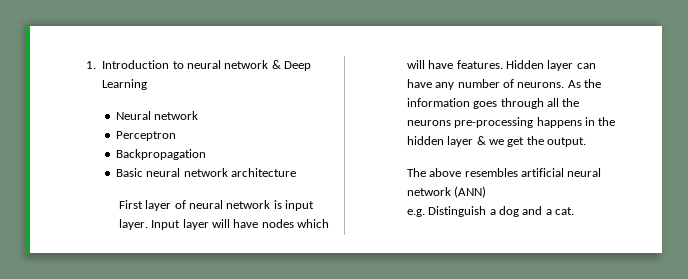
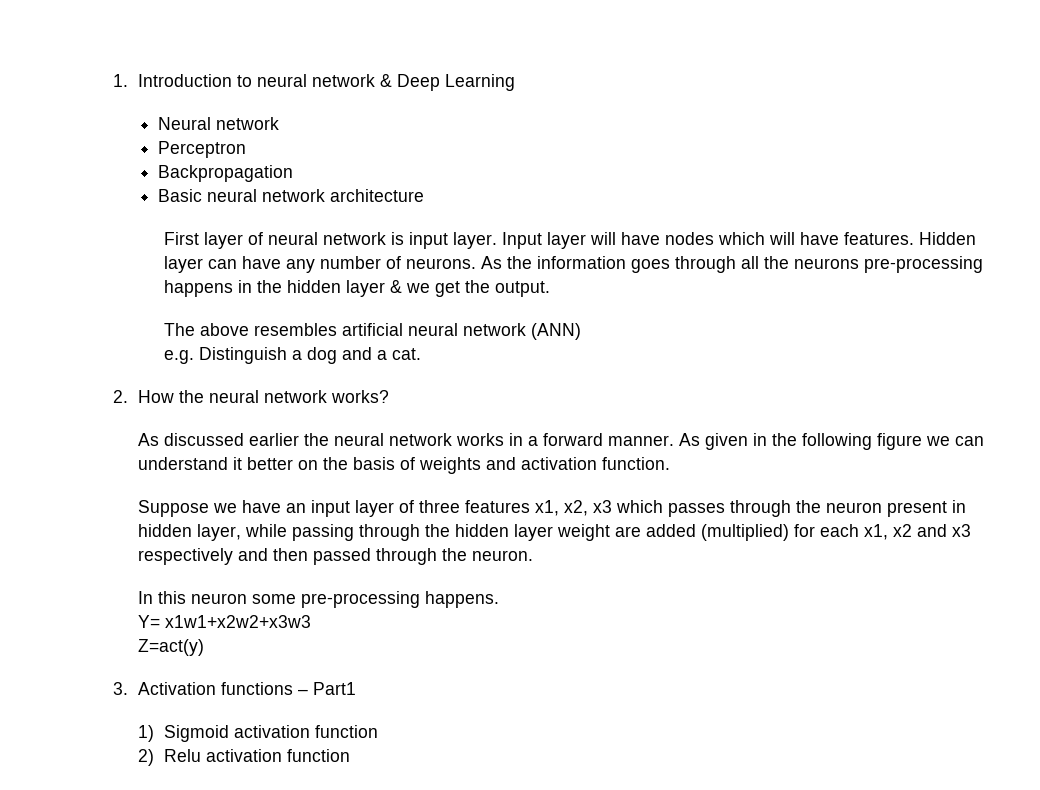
(574, 211) none -> [112,390,390,403] [138,433,985,450] [138,457,671,474] [138,500,967,517] [138,524,972,541] [138,548,534,565] [138,591,500,608] [138,615,312,628] [138,639,205,656] [112,682,357,695] [138,725,379,742] [138,749,351,766] // 2. How the neural network works? // As discussed earlier the neural network works in a forward manner. As given in the following figure we can understand it better on the basis of weights and activation function. // Suppose we have an input layer of three features x1, x2, x3 which passes through the neuron present in hidden layer, while passing through the hidden layer weight are added (multiplied) for each x1, x2 and x3 respectively and then passed through the neuron. // In this neuron some pre-processing happens. // Y= x1w1+x2w2+x3w3 // Z=act(y) // 3. Activation functions – Part1 // 1) Sigmoid activation function // 2) Relu activation function

